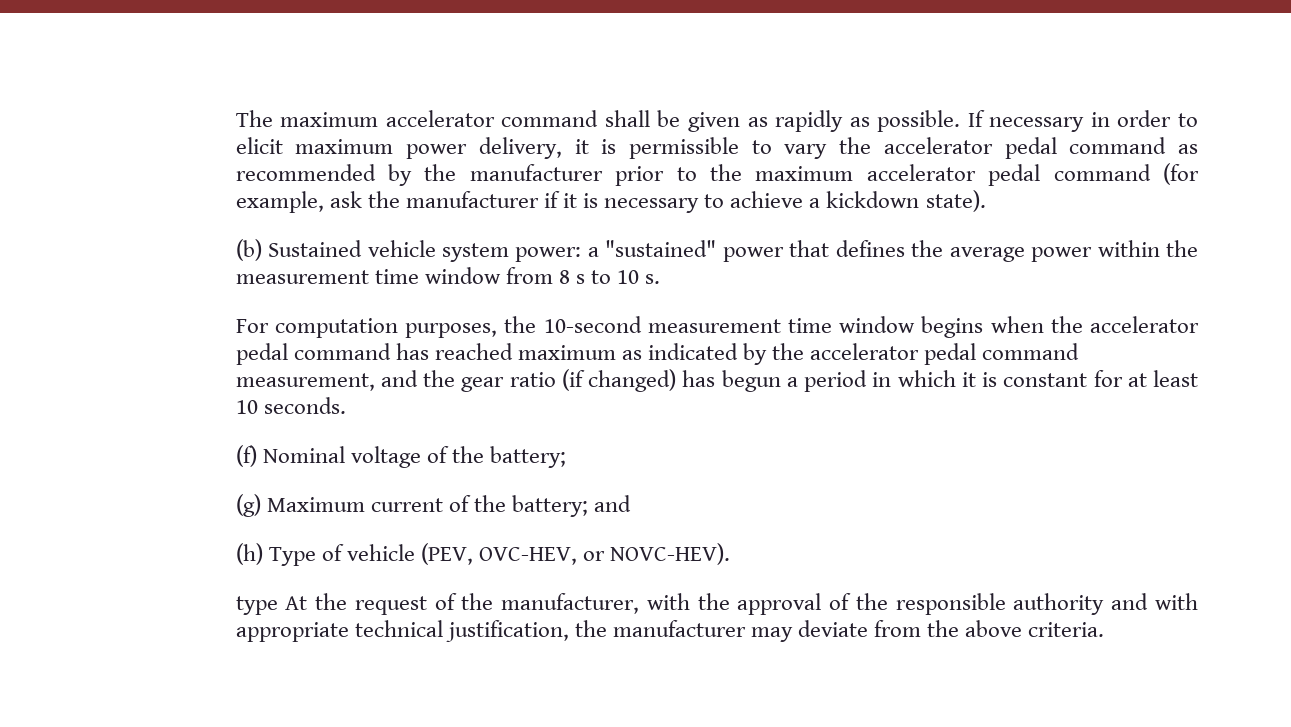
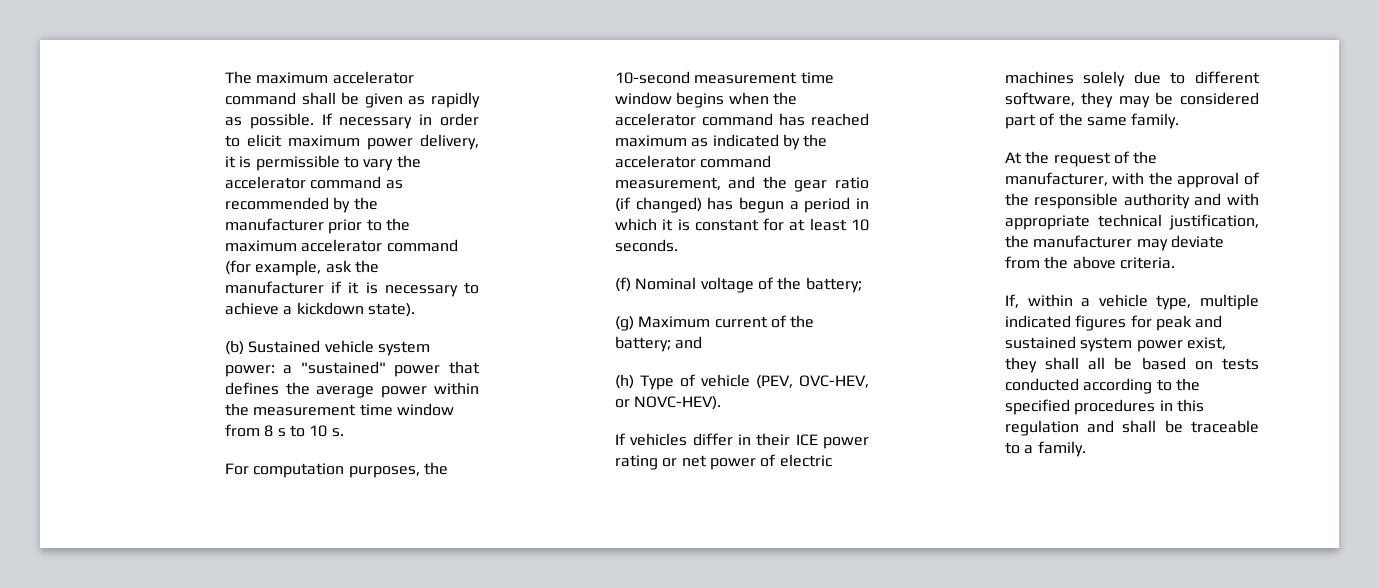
[1004,137,1057,159] pedal -> (306, 182) none
[988,164,1041,186] pedal -> (383, 245) none
[235,343,288,365] pedal -> (696, 119) none
[924,343,977,365] pedal -> (696, 161) none
[235,596,278,615] type -> [614,433,869,449] [614,454,832,470] [1004,71,1260,87] [1004,92,1259,108] [1004,113,1180,129] If vehicles differ in their ICE power rating or net power of electric machines solely due to different software, they may be considered part of the same family. //
(1105, 629) none -> [1004,294,1259,310] [1004,315,1223,331] [1004,336,1226,352] [1004,357,1259,373] [1004,378,1200,394] [1004,399,1204,415] [1004,420,1259,436] [1004,441,1086,457] // If, within a vehicle type, multiple indicated figures for peak and sustained system power exist, they shall all be based on tests conducted according to the specified procedures in this regulation and shall be traceable to a family.

